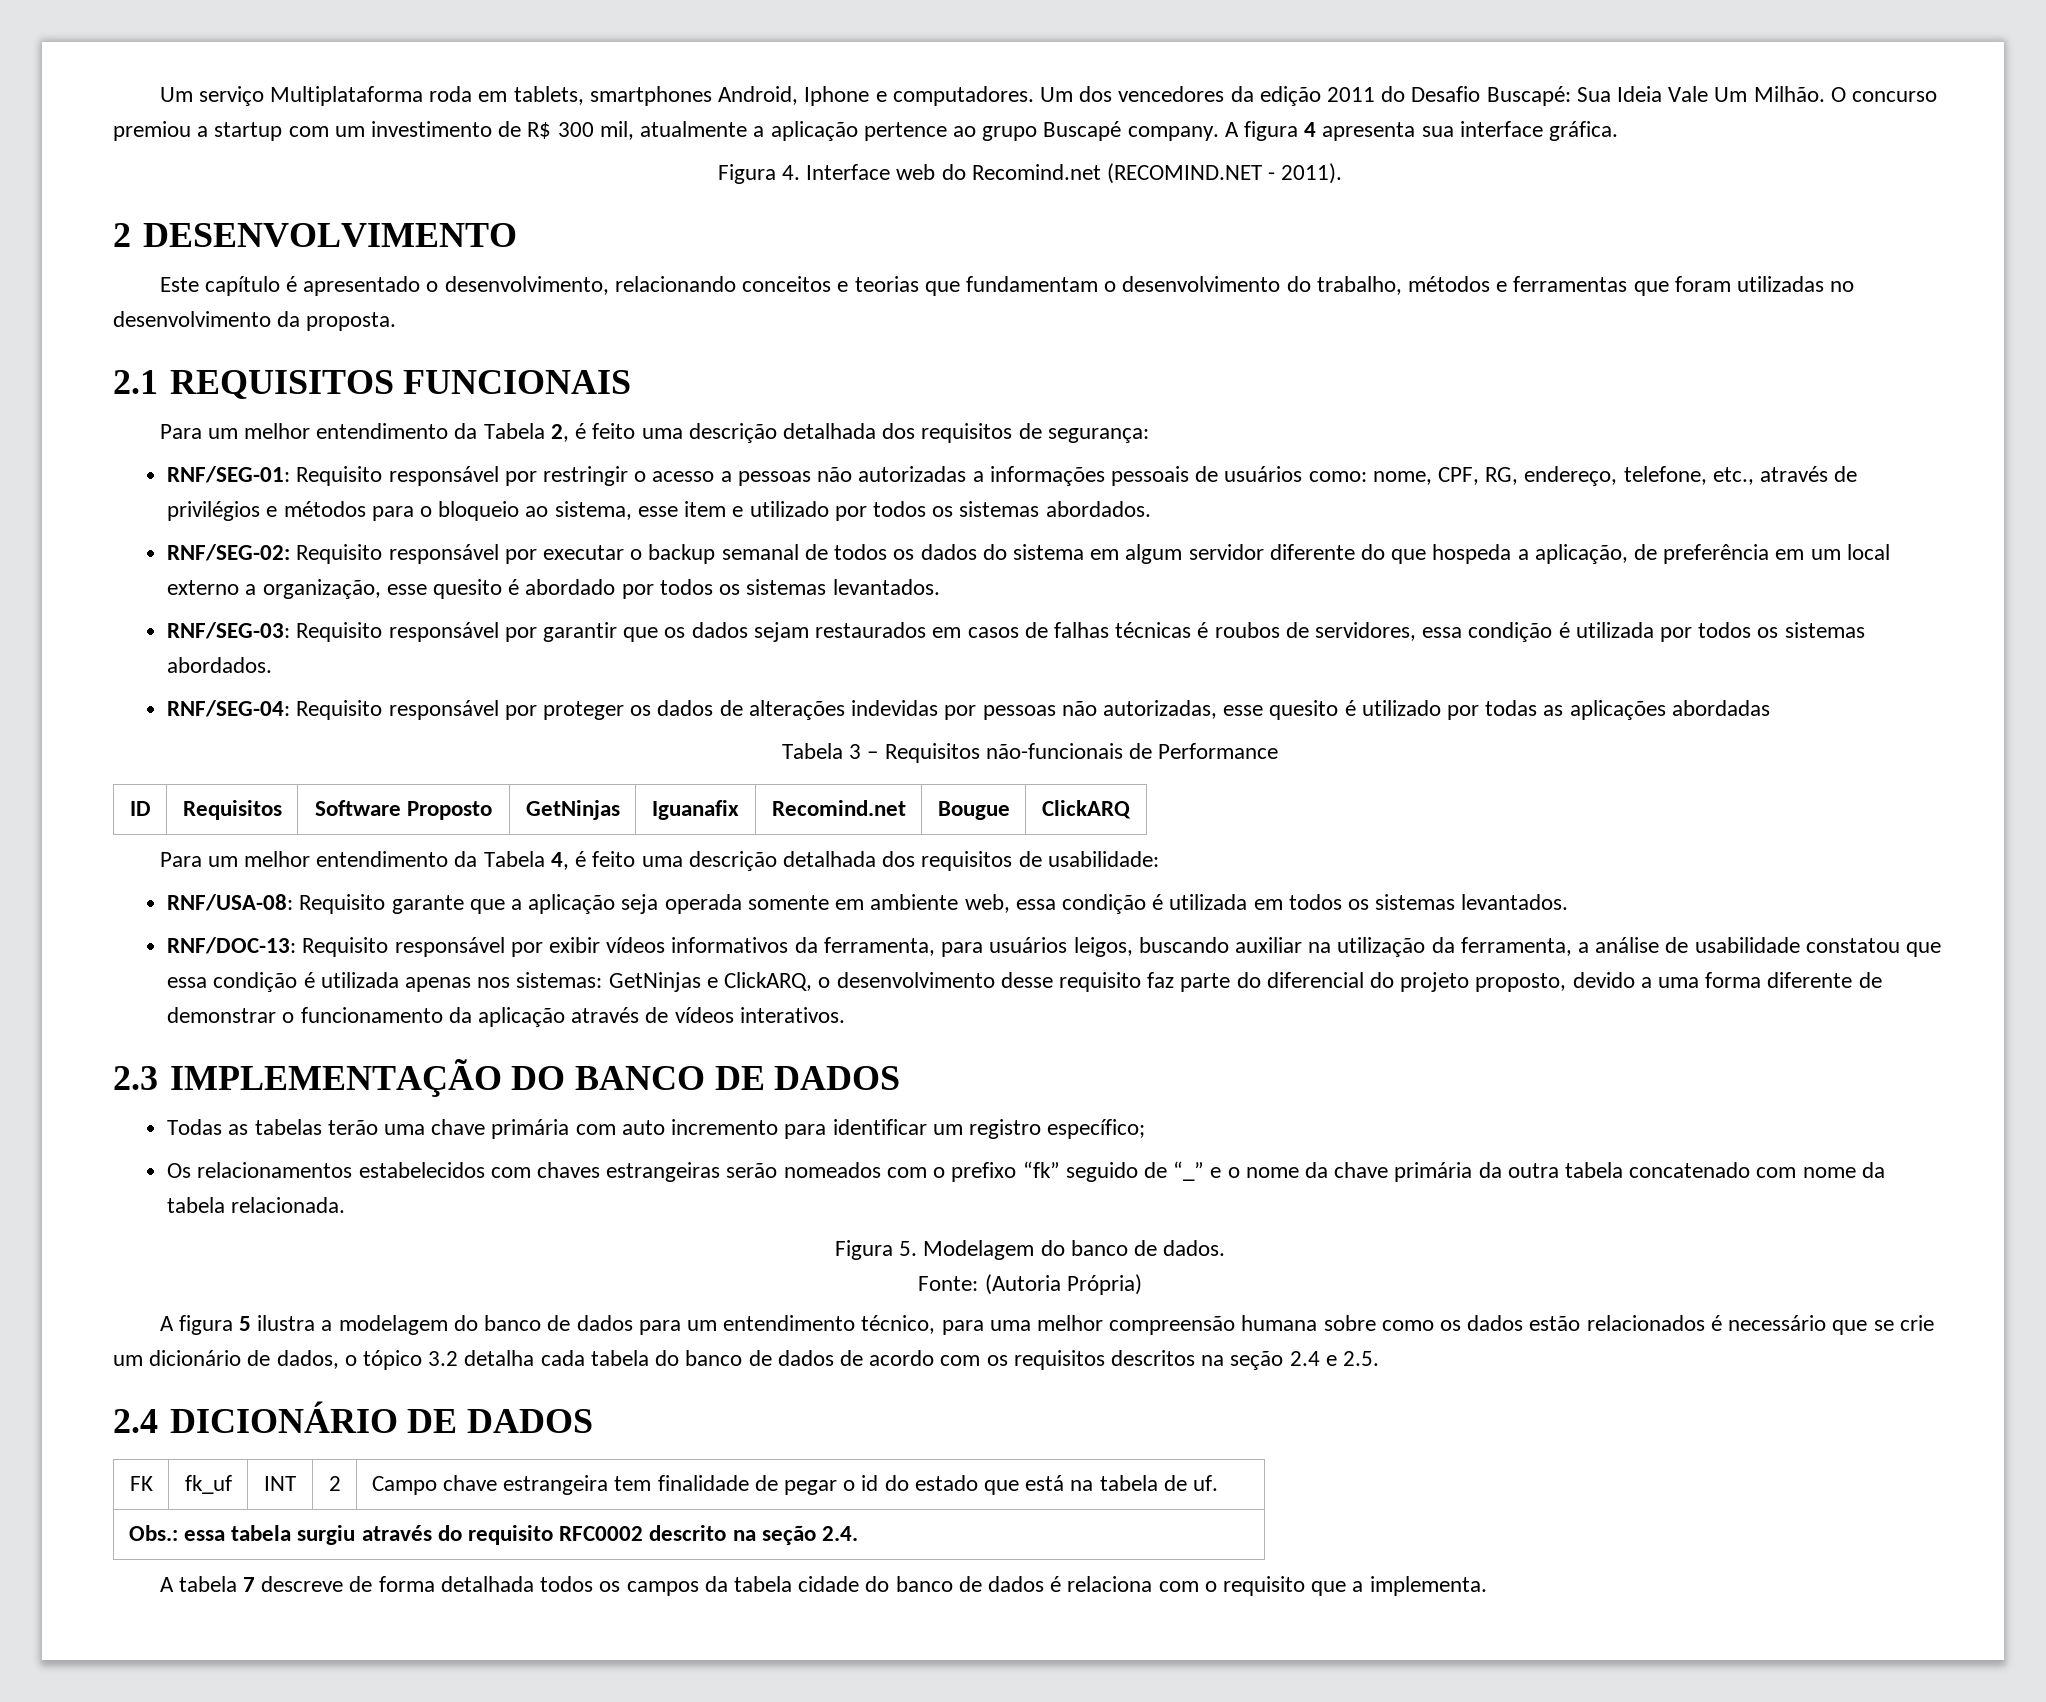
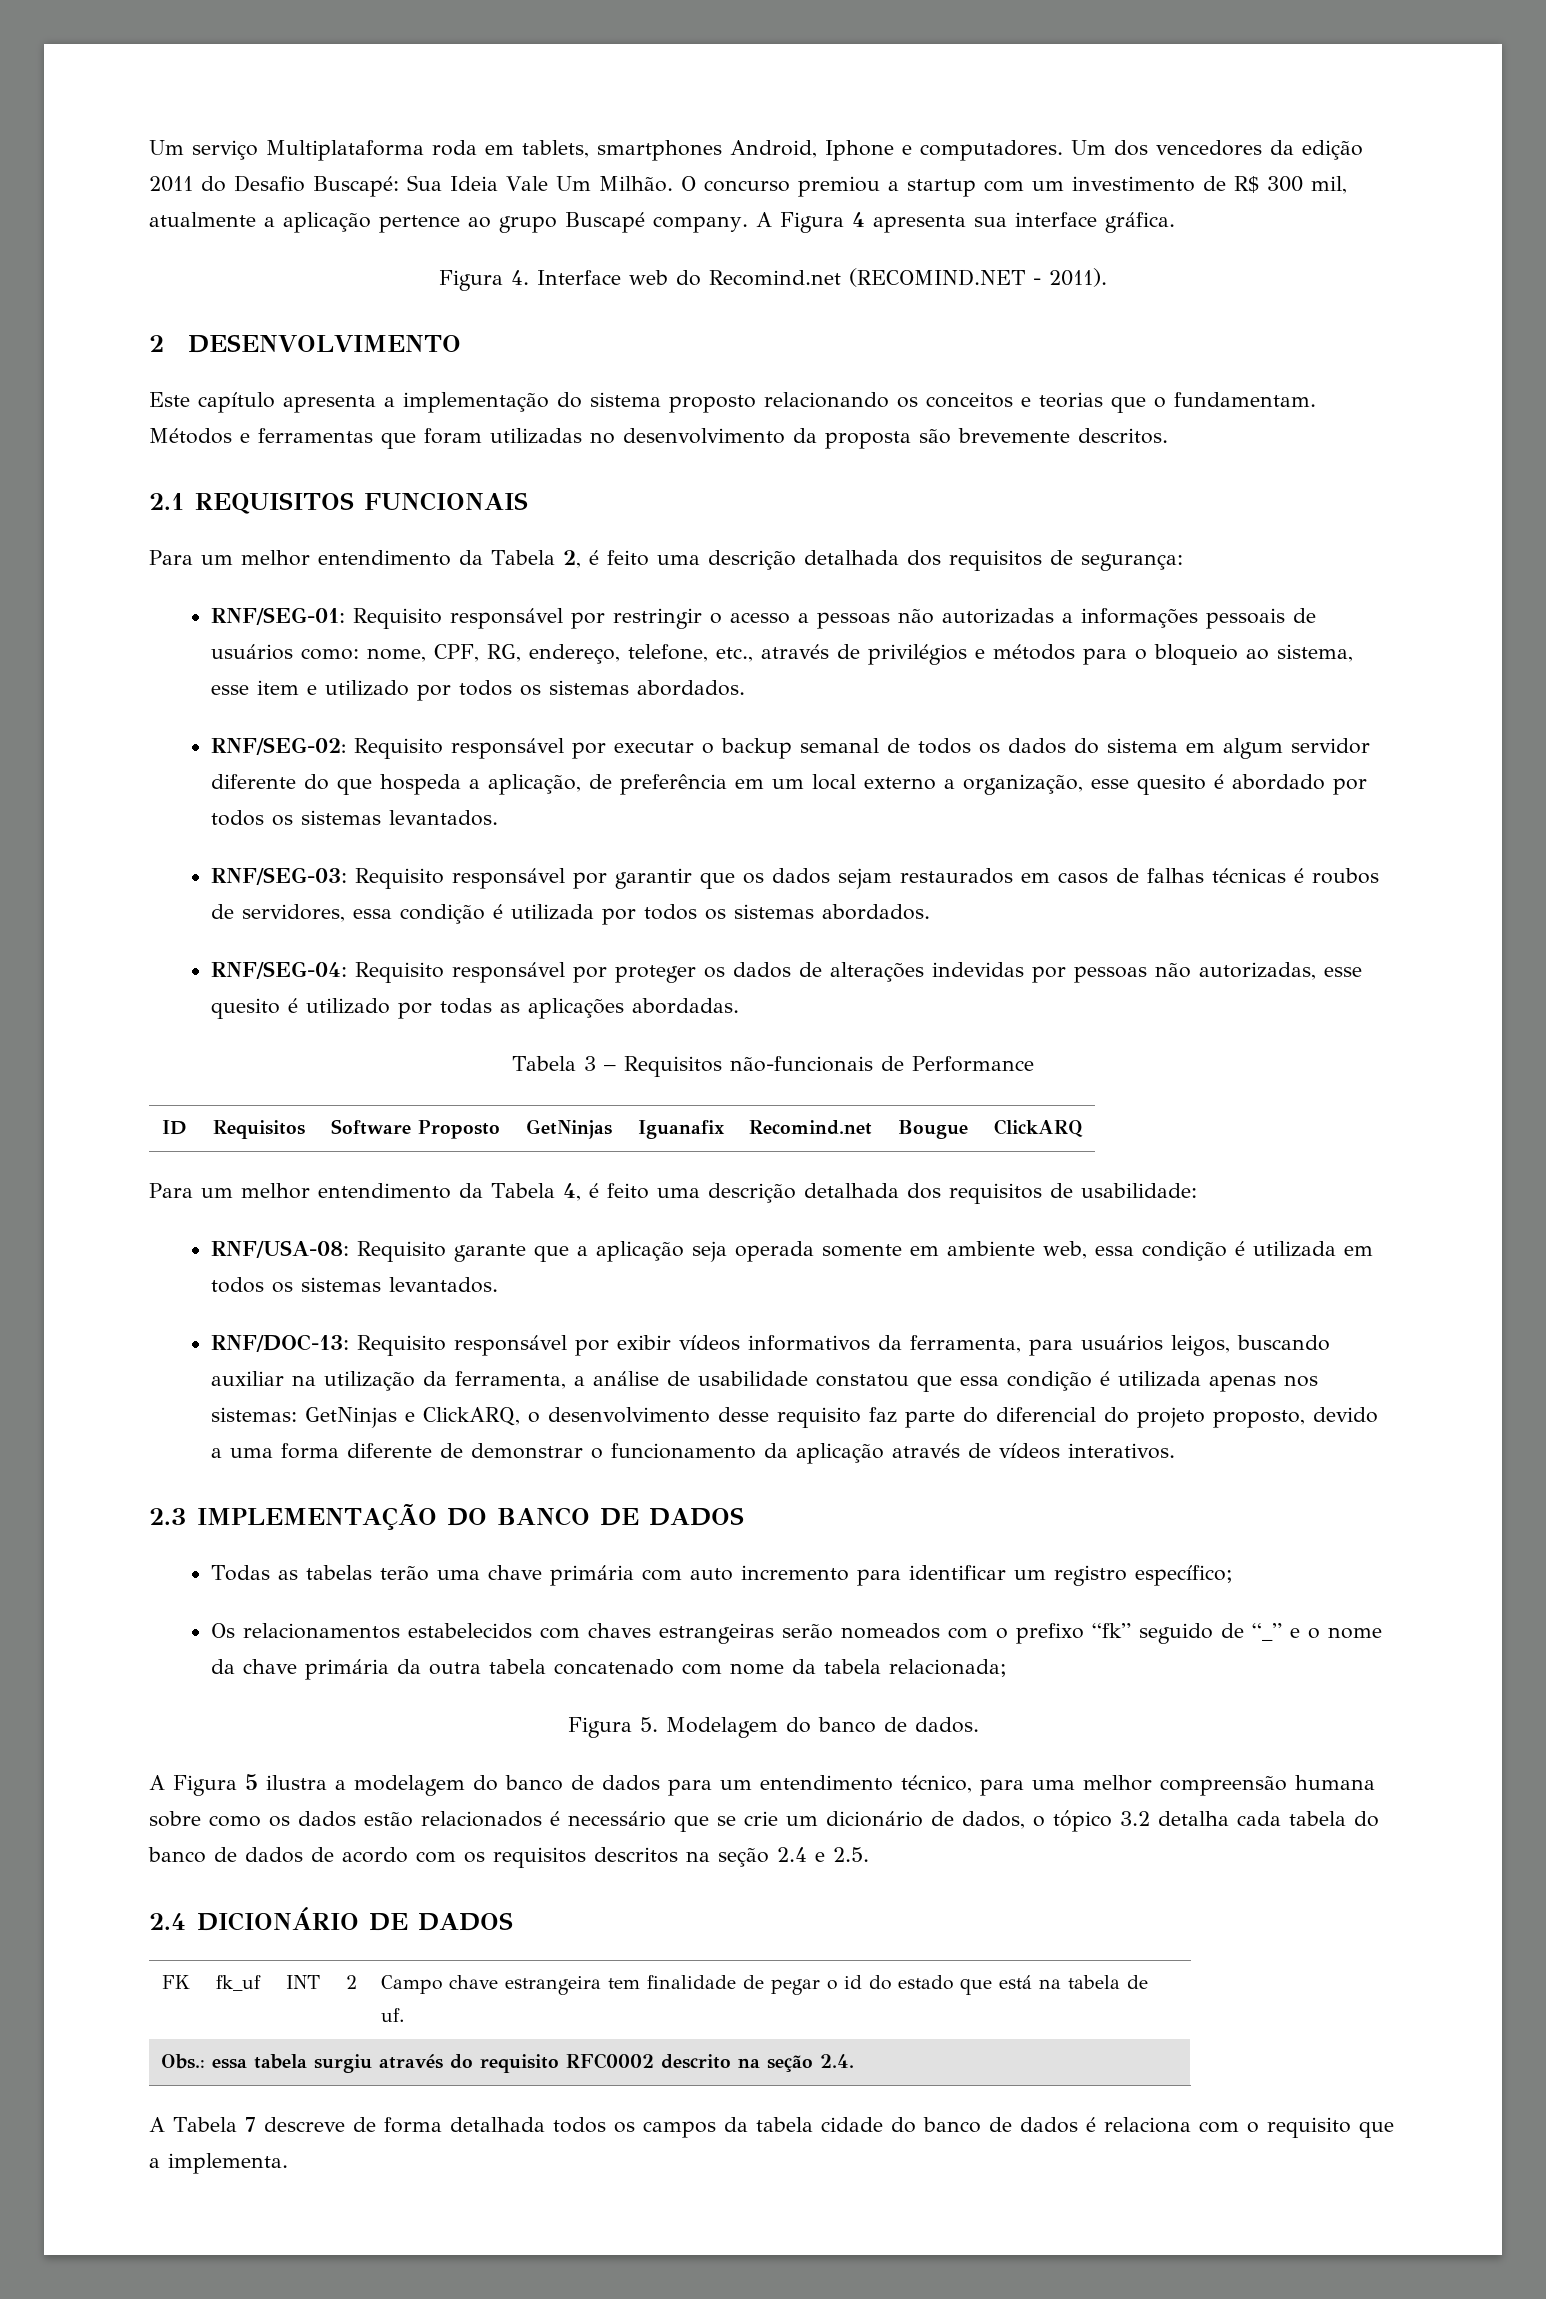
[1243,121,1298,141] figura -> [779,212,844,233] Figura
[286,276,1490,296] é apresentado o desenvolvimento, relacionando conceitos e teorias que fundamentam o desenvolvimento do trabalho, métodos -> [283,392,1316,413] [149,428,232,444] apresenta a implementação do sistema proposto relacionando os conceitos e teorias que o fundamentam. Métodos
[306,312,397,331] proposta. -> [825,428,1168,449] proposta são brevemente descritos.
[1671,700,1770,716] abordadas -> [632,998,740,1014] abordadas.
[231,1197,346,1213] relacionada. -> [889,1659,1008,1677] relacionada;
[918,1274,1142,1295] [159,1315,233,1335] // Fonte: (Autoria Própria) // A figura -> [149,1775,237,1796] // A Figura
[178,1576,237,1592] tabela -> [173,2117,237,2132] Tabela

